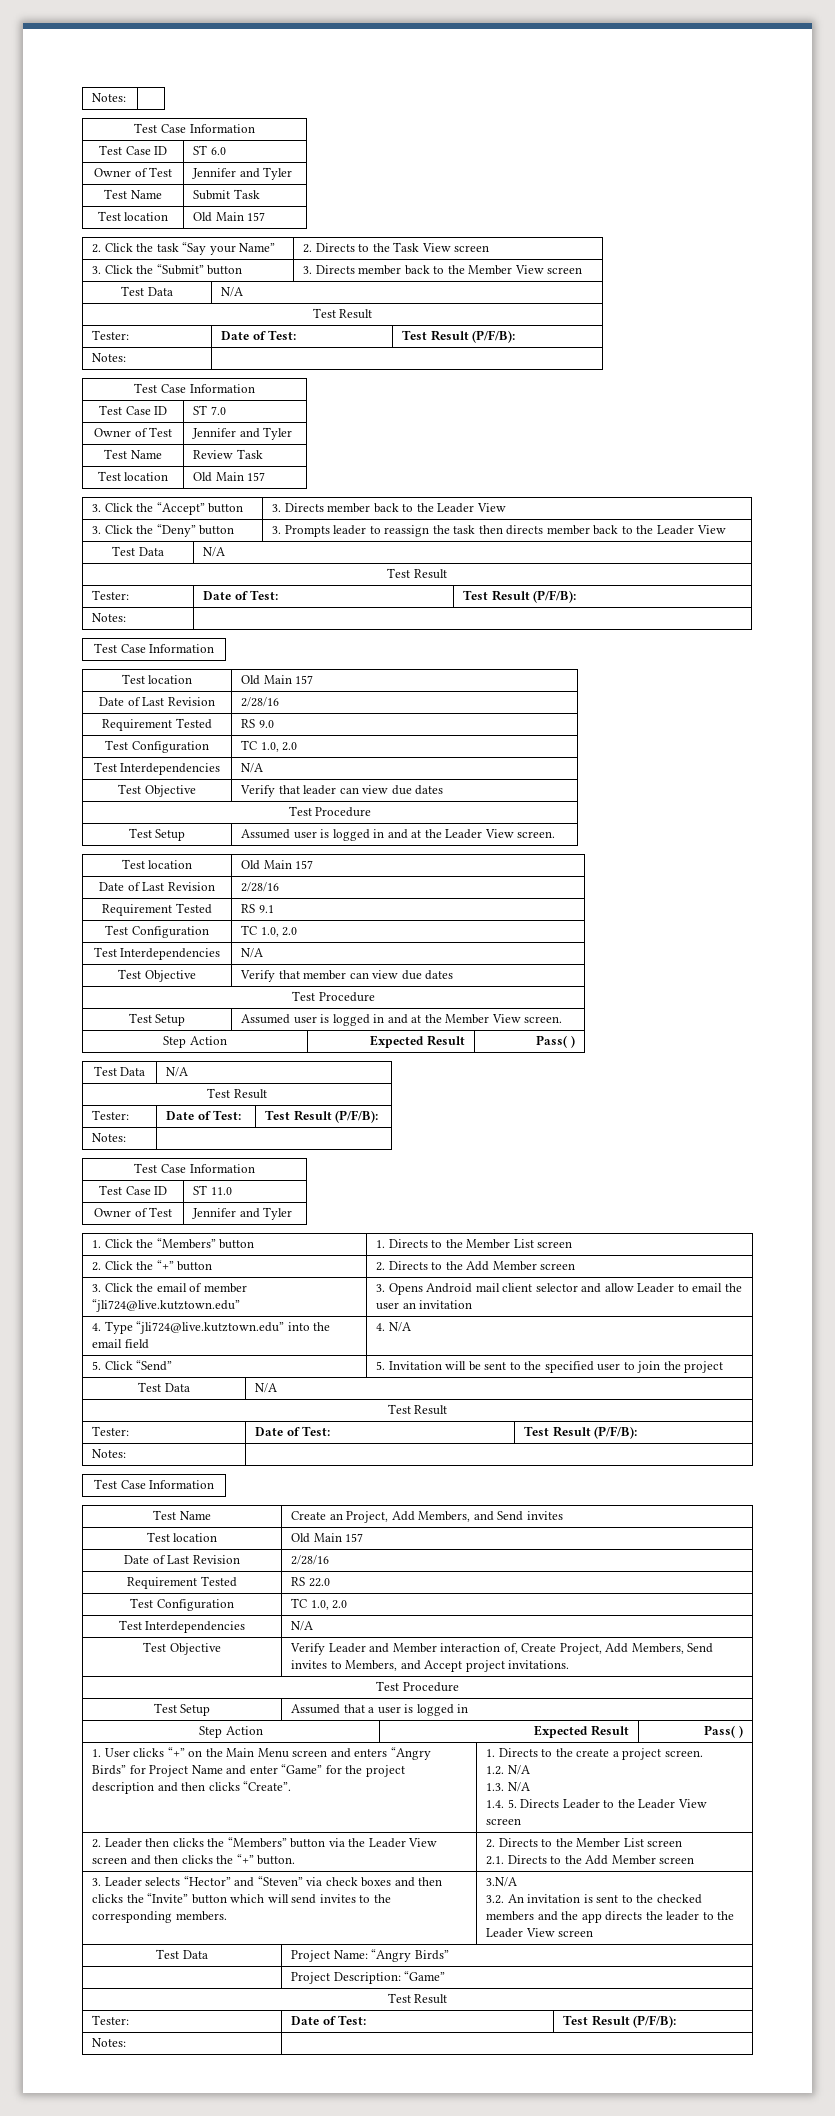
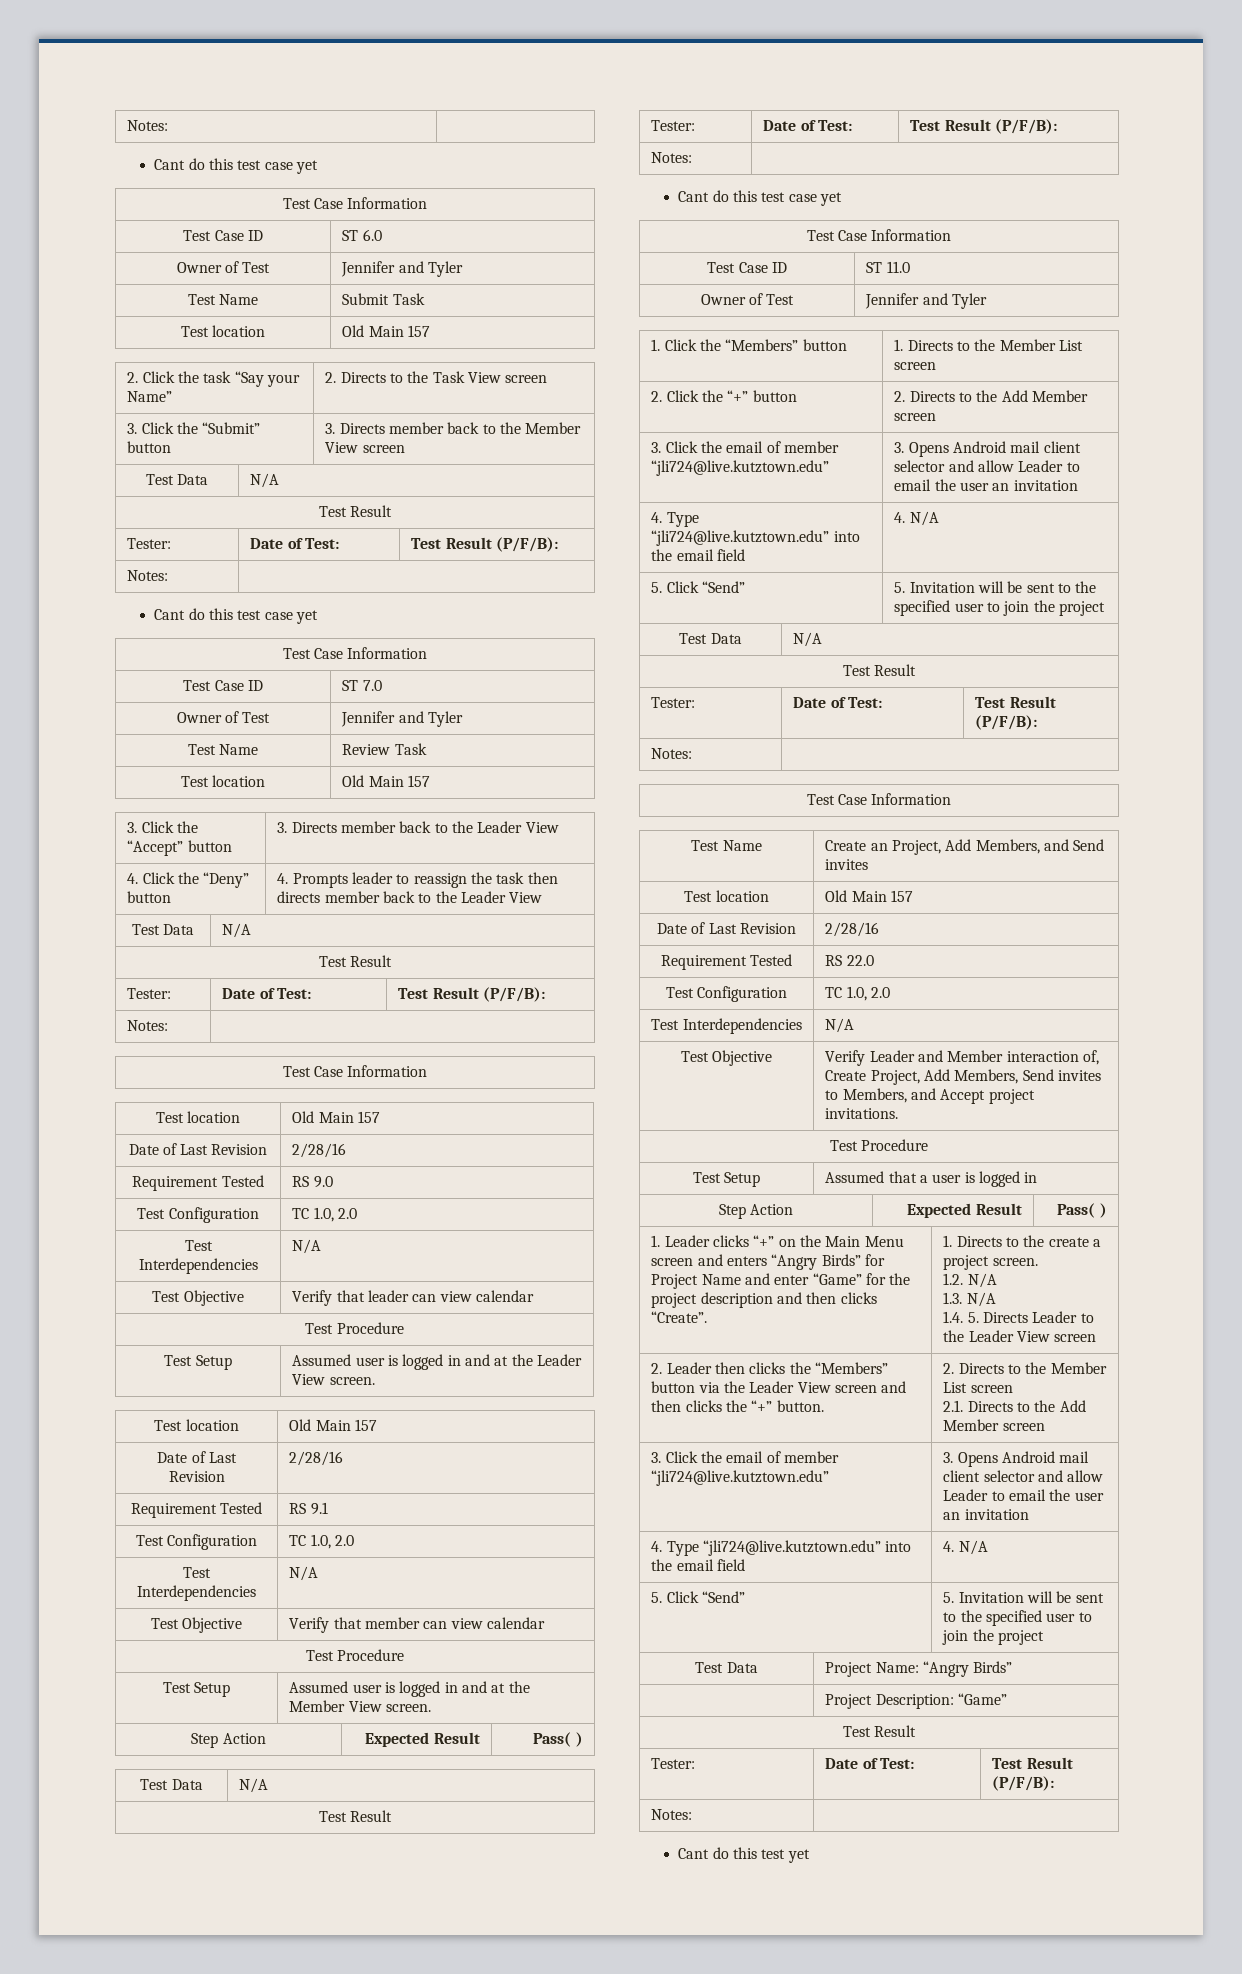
[92,93,127,102] Notes: | -> [127,120,169,131] [154,158,318,174] Notes: | // Cant do this test case yet
(127, 357) none -> [154,608,318,624] // Cant do this test case yet
[92,526,102,534] 3. -> [127,873,139,884] 4.
[272,526,282,534] 3. -> [277,873,289,884] 4.
[391,785,444,795] due dates -> [475,1290,534,1302] calendar
[401,970,454,980] due dates -> [486,1617,545,1629] calendar
(127, 1137) none -> [678,190,842,206] // Cant do this test case yet
[104,1748,130,1757] User -> [664,1235,710,1247] Leader
[104,1876,443,1887] [92,1893,391,1904] [92,1911,227,1923] [486,1877,518,1887] [486,1894,702,1904] [486,1911,735,1923] [486,1928,594,1938] Leader selects “Hector” and “Steven” via check boxes and then clicks the “Invite” button which will send invites to the corresponding members. | 3.N/A // 3.2. An invitation is sent to the checked members and the app directs the leader to the Leader View screen -> [665,1451,839,1463] [651,1470,830,1486] [943,1451,1090,1467] [943,1470,1104,1482] [943,1489,1104,1501] [943,1509,1029,1520] [651,1540,912,1556] [651,1559,745,1571] [943,1540,988,1555] [651,1591,745,1603] [943,1591,1104,1603] [943,1610,1092,1626] [942,1629,1044,1645] Click the email of member “jli724@live.kutztown.edu” | 3. Opens Android mail client selector and allow Leader to email the user an invitation // 4. Type “jli724@live.kutztown.edu” into the email field | 4. N/A // 5. Click “Send” | 5. Invitation will be sent to the specified user to join the project
(127, 2042) none -> [678,1847,810,1863] // Cant do this test yet

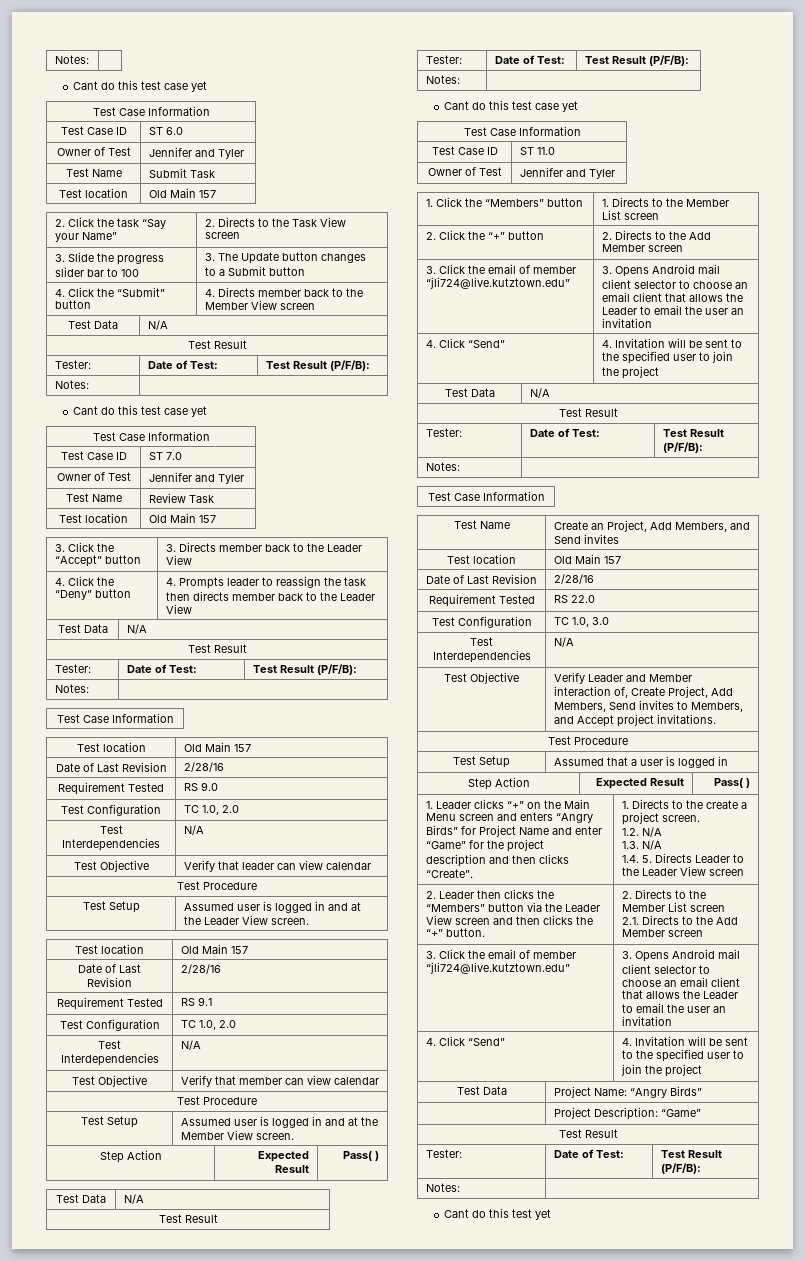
(138, 428) none -> [67,252,164,265] [54,267,139,277] [204,252,366,264] [204,266,305,276] [54,289,65,297] Slide the progress slider bar to 100 | 3. The Update button changes to a Submit button // 4.
[325,423,336,434] 3. -> [204,289,215,297] 4.
[948,460,1080,472] [894,479,1078,491] [651,512,699,527] [651,530,860,546] [651,549,745,561] [894,511,939,526] [651,581,745,593] [894,582,906,593] and allow Leader to email the user an invitation // 4. Type “jli724@live.kutztown.edu” into the email field | 4. N/A // 5. Click “Send” | 5. -> [678,280,748,289] [601,292,743,302] [601,305,744,315] [601,318,652,328] [425,338,505,348] [601,340,612,348] to choose an email client that allows the Leader to email the user an invitation // 4. Click “Send” | 4.
[870,987,890,998] 2.0 -> [591,617,609,625] 3.0
[1037,1470,1104,1482] [943,1489,1104,1501] [943,1509,1029,1520] [651,1540,912,1556] [651,1559,745,1571] [943,1540,988,1555] [651,1591,745,1603] [943,1592,955,1603] and allow Leader to email the user an invitation // 4. Type “jli724@live.kutztown.edu” into the email field | 4. N/A // 5. Click “Send” | 5. -> [698,965,710,974] [621,977,740,987] [621,990,738,999] [621,1003,726,1013] [621,1016,672,1026] [425,1036,505,1046] [621,1038,632,1046] to choose an email client that allows the Leader to email the user an invitation // 4. Click “Send” | 4.

